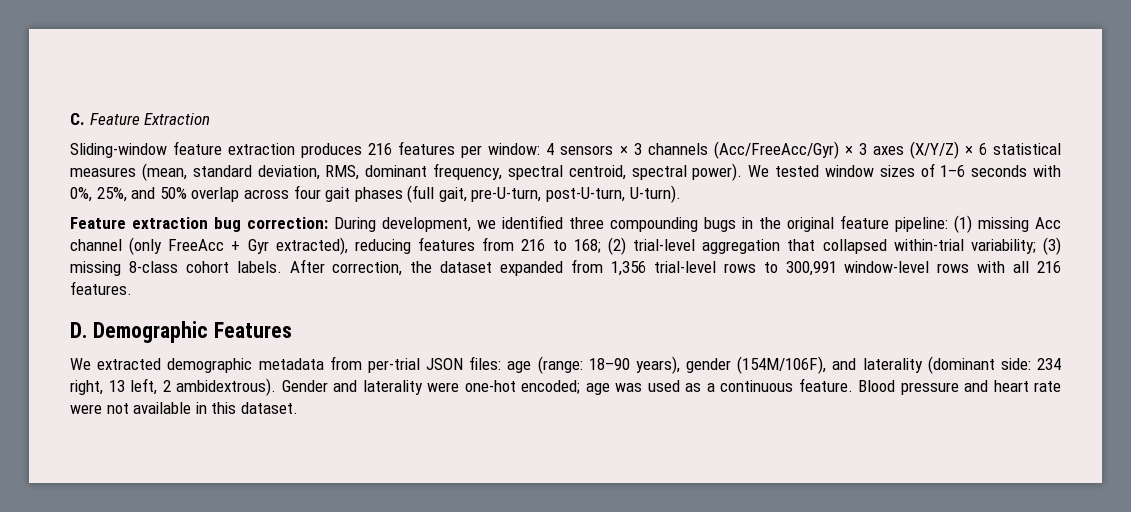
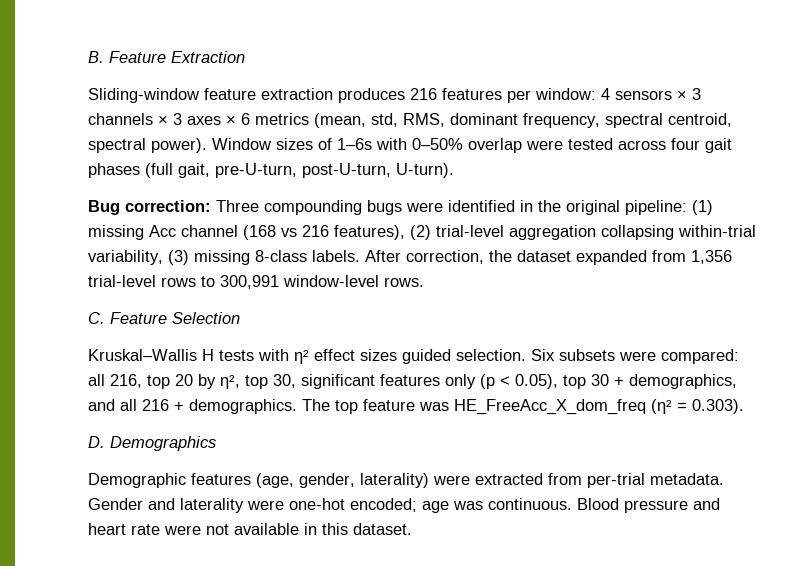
[70,113,85,125] C. -> [88,51,104,63] B.
[713,141,839,159] (Acc/FreeAcc/Gyr) -> (153, 119) none
[909,141,959,159] (X/Y/Z) -> (221, 120) none
[992,143,1061,155] [70,163,320,181] statistical measures (mean, standard deviation, -> [255,113,398,128] metrics (mean, std,
[748,163,1062,177] [70,187,240,202] We tested window sizes of 1–6 seconds with 0%, 25%, and 50% overlap -> [212,138,613,153] Window sizes of 1–6s with 0–50% overlap were tested
[70,215,736,232] Feature extraction bug correction: During development, we identified three compounding bugs -> [88,200,515,215] Bug correction: Three compounding bugs were identified
[840,215,889,229] feature -> (620, 207) none
[129,237,1036,255] (only FreeAcc + Gyr extracted), reducing features from 216 to 168; (2) trial-level aggregation that collapsed within-trial variability; -> [243,225,756,240] [88,250,163,265] (168 vs 216 features), (2) trial-level aggregation collapsing within-trial variability,
[185,261,229,273] cohort -> (307, 256) none
[937,261,1062,273] [70,281,132,295] [70,321,292,343] [70,356,1061,374] [70,378,276,396] rows with all 216 features. // D. Demographic Features // We extracted demographic metadata from per-trial JSON files: age (range: 18–90 years), gender (154M/106F), and laterality (dominant side: 234 right, 13 left, 2 ambidextrous). -> [384,277,424,287] [88,312,240,324] [88,349,739,364] [88,374,737,389] [88,399,744,415] [88,436,216,451] [88,473,724,488] rows. // C. Feature Selection // Kruskal–Wallis H tests with η² effect sizes guided selection. Six subsets were compared: all 216, top 20 by η², top 30, significant features only (p < 0.05), top 30 + demographics, and all 216 + demographics. The top feature was HE_FreeAcc_X_dom_freq (η² = 0.303). // D. Demographics // Demographic features (age, gender, laterality) were extracted from per-trial metadata.
[647,378,853,392] used as a continuous feature. -> [488,498,572,510] continuous.

